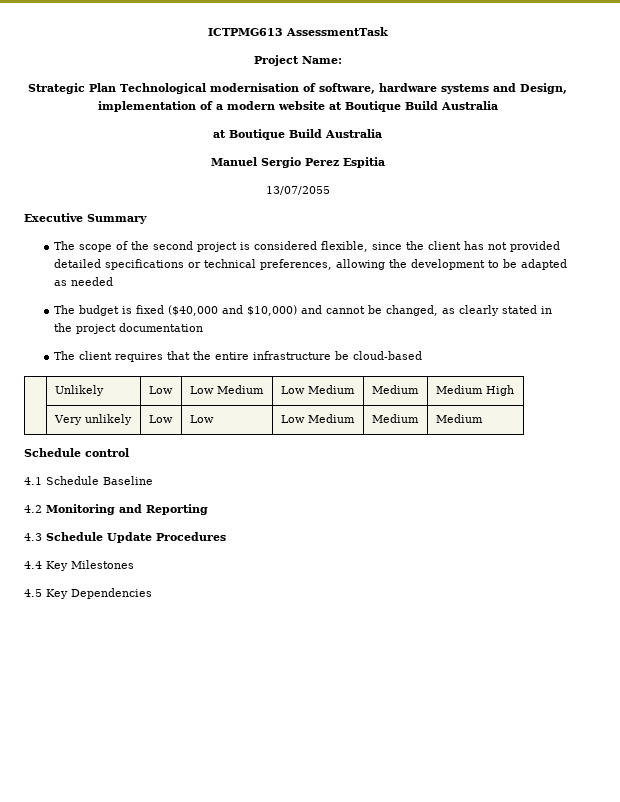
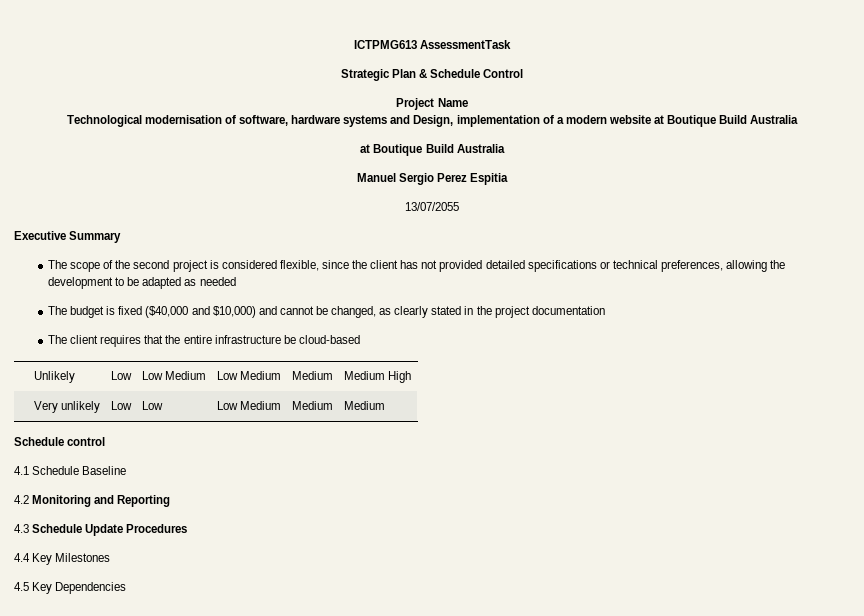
[253,55,342,66] // Project Name: -> (512, 44) none
(117, 87) none -> [419,69,524,78] [396,98,468,110] & Schedule Control // Project Name //

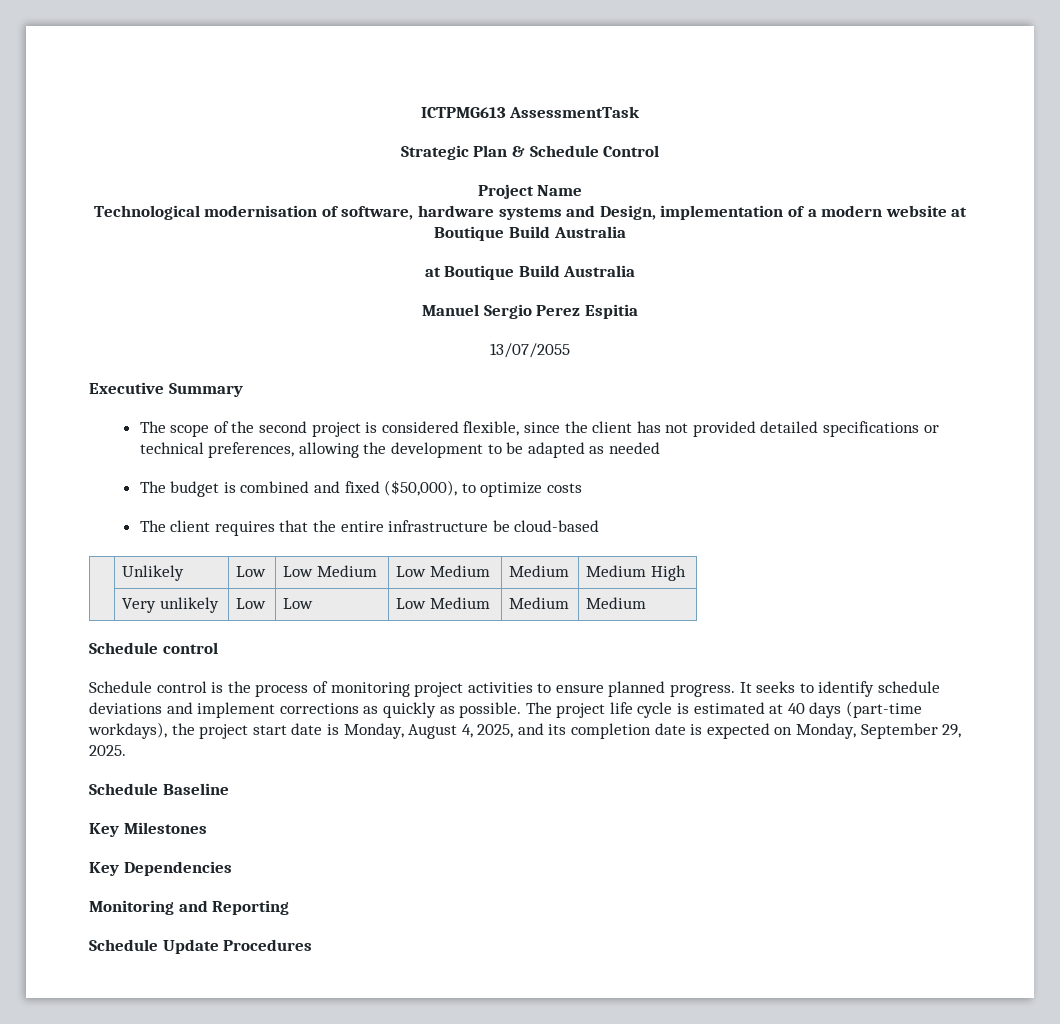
[118,306,605,318] fixed ($40,000 and $10,000) and cannot be changed, as clearly stated in the project documentation -> [240,480,582,497] combined and fixed ($50,000), to optimize costs
[14,466,127,475] [14,495,29,504] 4.1 Schedule Baseline // 4.2 -> [89,681,941,697] [89,701,923,718] [88,722,962,739] [89,745,126,756] [89,783,229,795] [89,822,207,837] [89,861,232,876] Schedule control is the process of monitoring project activities to ensure planned progress. It seeks to identify schedule deviations and implement corrections as quickly as possible. The project life cycle is estimated at 40 days (part-time workdays), the project start date is Monday, August 4, 2025, and its completion date is expected on Monday, September 29, 2025. // Schedule Baseline // Key Milestones // Key Dependencies //
[14,524,29,533] 4.3 -> (290, 907) none
[14,553,111,565] [14,582,127,594] // 4.4 Key Milestones // 4.5 Key Dependencies -> (313, 945) none

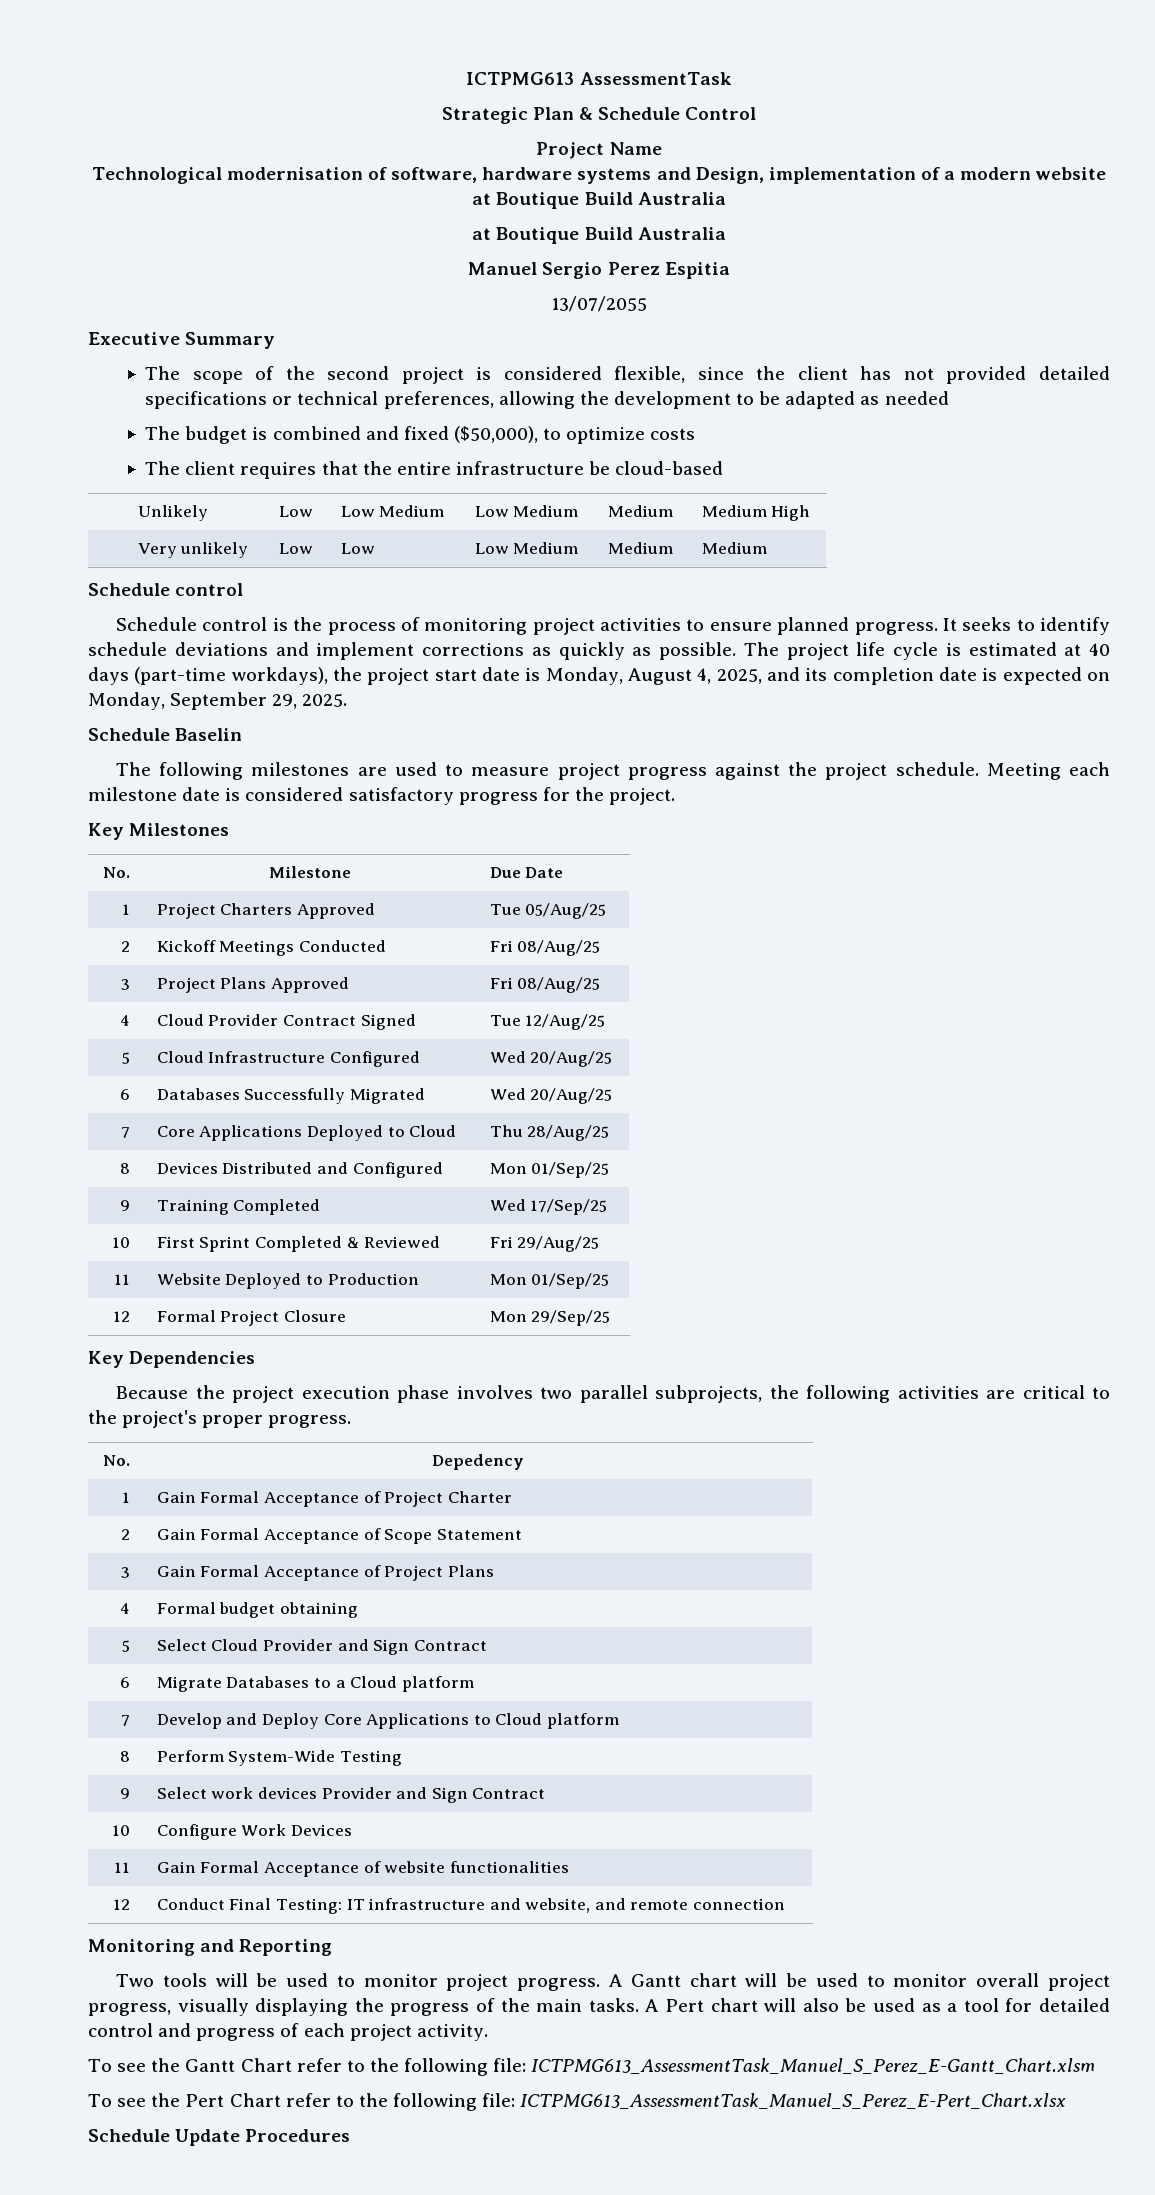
[162,783,229,795] [89,822,207,837] [89,861,232,876] [89,900,290,915] Baseline // Key Milestones // Key Dependencies // Monitoring and Reporting -> [175,728,243,741] [116,762,1110,780] [88,787,676,805] [88,823,230,840] [102,867,130,878] [269,866,351,878] [489,867,564,878] [122,904,131,915] [156,903,375,919] [489,903,607,919] [121,941,131,952] [156,940,386,956] [489,940,601,956] [121,979,131,990] [156,977,349,993] [489,977,601,993] [120,1015,131,1026] [156,1014,416,1030] [489,1014,606,1030] [122,1052,131,1064] [156,1051,420,1067] [489,1051,613,1067] [120,1089,131,1100] [156,1088,425,1104] [489,1088,613,1104] [121,1127,131,1138] [156,1125,457,1141] [489,1125,610,1141] [120,1163,131,1174] [156,1162,443,1178] [489,1162,610,1178] [120,1200,131,1211] [156,1199,321,1215] [489,1199,608,1215] [112,1237,131,1248] [156,1236,441,1252] [489,1236,600,1252] [114,1274,131,1285] [156,1273,419,1289] [489,1273,610,1289] [113,1311,131,1322] [156,1310,346,1326] [489,1310,611,1326] [88,1351,256,1368] [116,1385,1111,1403] [88,1410,352,1428] [102,1455,130,1466] [432,1454,524,1470] [122,1492,131,1503] [156,1491,512,1507] [121,1529,131,1540] [156,1528,522,1544] [121,1567,131,1578] [156,1565,494,1581] [120,1603,131,1614] [156,1602,358,1618] [122,1640,131,1652] [156,1639,487,1655] [120,1677,131,1688] [156,1676,474,1692] [121,1715,131,1726] [156,1713,619,1729] [120,1751,131,1762] [156,1750,402,1766] [120,1788,131,1799] [156,1787,546,1803] [112,1825,131,1836] [156,1824,352,1840] [114,1862,131,1873] [156,1861,569,1877] [113,1899,131,1910] [156,1898,786,1914] [88,1939,333,1956] [116,1973,1111,1991] [88,1998,1111,2016] [88,2023,488,2041] [88,2058,1096,2076] [88,2093,1067,2111] Baselin // The following milestones are used to measure project progress against the project schedule. Meeting each milestone date is considered satisfactory progress for the project. // Key Milestones // No. | Milestone | Due Date // 1 | Project Charters Approved | Tue 05/Aug/25 // 2 | Kickoff Meetings Conducted | Fri 08/Aug/25 // 3 | Project Plans Approved | Fri 08/Aug/25 // 4 | Cloud Provider Contract Signed | Tue 12/Aug/25 // 5 | Cloud Infrastructure Configured | Wed 20/Aug/25 // 6 | Databases Successfully Migrated | Wed 20/Aug/25 // 7 | Core Applications Deployed to Cloud | Thu 28/Aug/25 // 8 | Devices Distributed and Configured | Mon 01/Sep/25 // 9 | Training Completed | Wed 17/Sep/25 // 10 | First Sprint Completed & Reviewed | Fri 29/Aug/25 // 11 | Website Deployed to Production | Mon 01/Sep/25 // 12 | Formal Project Closure | Mon 29/Sep/25 // Key Dependencies // Because the project execution phase involves two parallel subprojects, the following activities are critical to the project's proper progress. // No. | Depedency // 1 | Gain Formal Acceptance of Project Charter // 2 | Gain Formal Acceptance of Scope Statement // 3 | Gain Formal Acceptance of Project Plans // 4 | Formal budget obtaining // 5 | Select Cloud Provider and Sign Contract // 6 | Migrate Databases to a Cloud platform // 7 | Develop and Deploy Core Applications to Cloud platform // 8 | Perform System-Wide Testing // 9 | Select work devices Provider and Sign Contract // 10 | Configure Work Devices // 11 | Gain Formal Acceptance of website functionalities // 12 | Conduct Final Testing: IT infrastructure and website, and remote connection // Monitoring and Reporting // Two tools will be used to monitor project progress. A Gantt chart will be used to monitor overall project progress, visually displaying the progress of the main tasks. A Pert chart will also be used as a tool for detailed control and progress of each project activity. // To see the Gantt Chart refer to the following file: ICTPMG613_AssessmentTask_Manuel_S_Perez_E-Gantt_Chart.xlsm // To see the Pert Chart refer to the following file: ICTPMG613_AssessmentTask_Manuel_S_Perez_E-Pert_Chart.xlsx

